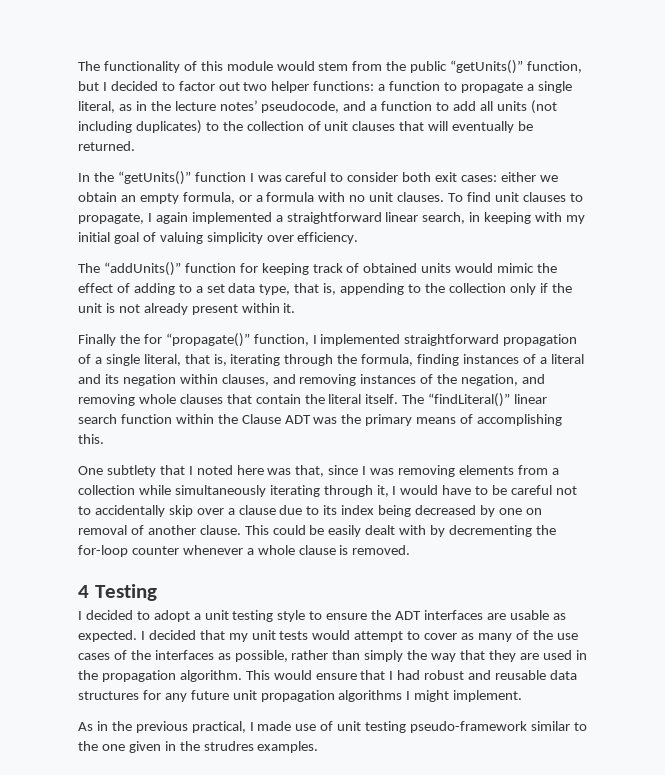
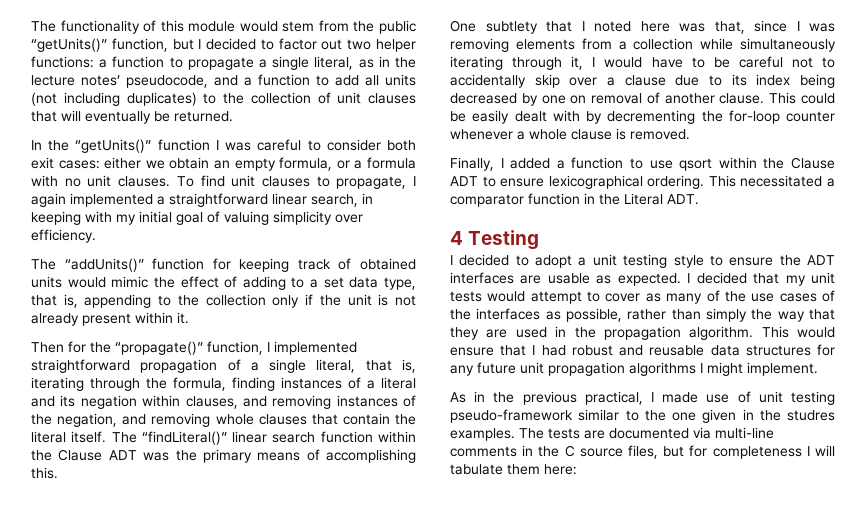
[78,334,162,346] Finally the for -> [31,341,111,353] Then for the
(411, 550) none -> [450,157,835,171] [450,175,835,189] [450,193,699,207] // Finally, I added a function to use qsort within the Clause ADT to ensure lexicographical ordering. This necessitated a comparator function in the Literal ADT.
[203,741,319,753] strudres examples. -> [787,410,835,421] [450,427,774,441] [450,445,835,459] [450,464,577,475] studres examples. The tests are documented via multi-line comments in the C source files, but for completeness I will tabulate them here:

